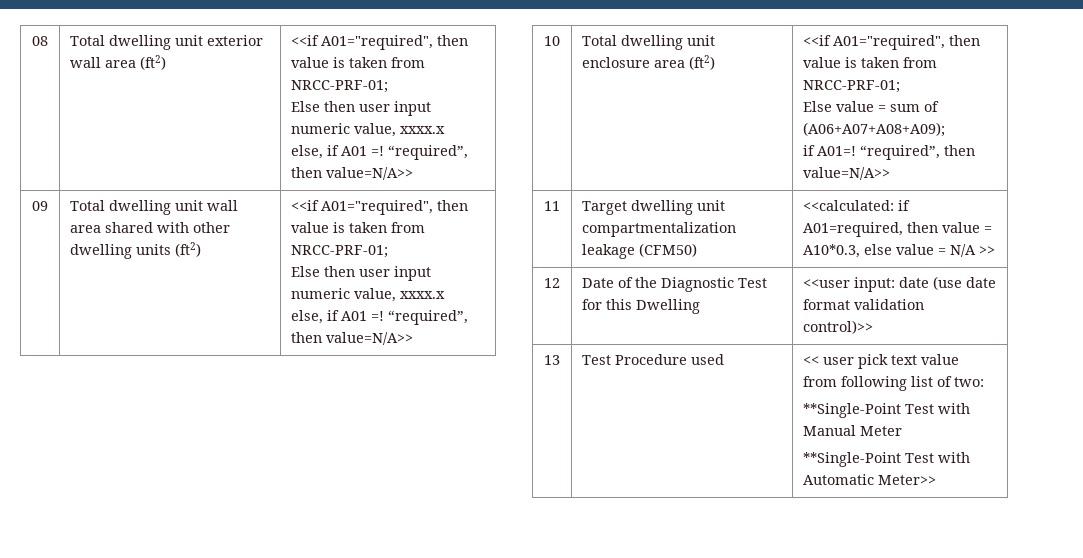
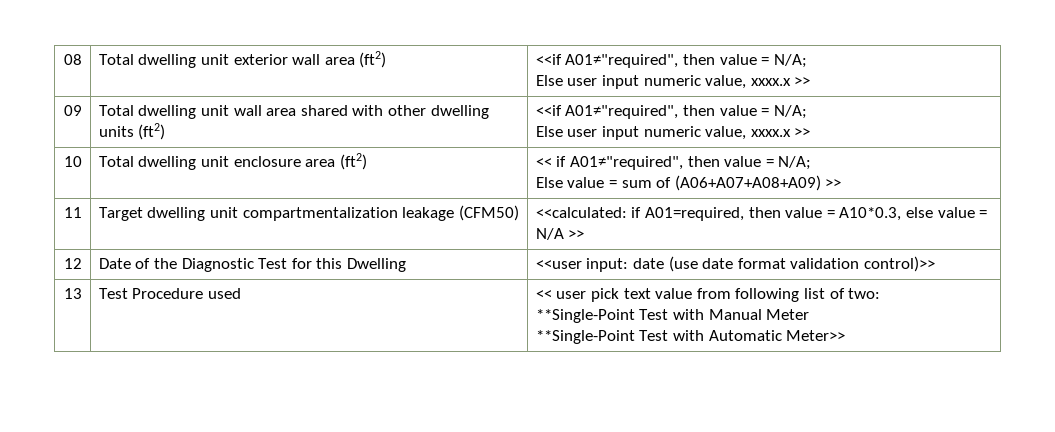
[321,35,469,50] [291,57,426,68] [291,80,389,93] [291,101,432,116] [291,123,446,137] [291,145,469,160] [291,167,414,180] A01="required", then value is taken from NRCC-PRF-01; // Else then user input numeric value, xxxx.x // else, if A01 =! “required”, then value=N/A>> -> [565,54,807,68] [535,75,811,89] A01≠"required", then value = N/A; // Else user input numeric value, xxxx.x >>
[321,200,469,215] [291,222,426,233] [291,245,389,258] [291,266,432,281] [291,288,446,302] [291,310,469,325] [291,332,414,345] A01="required", then value is taken from NRCC-PRF-01; // Else then user input numeric value, xxxx.x // else, if A01 =! “required”, then value=N/A>> -> [565,105,807,119] [535,126,811,140] A01≠"required", then value = N/A; // Else user input numeric value, xxxx.x >>
[803,35,981,50] [803,57,938,68] [803,80,901,93] <<if A01="required", then value is taken from NRCC-PRF-01; -> [535,156,812,170] << if A01≠"required", then value = N/A;
[803,122,946,137] [803,145,976,160] [803,167,891,180] (A06+A07+A08+A09); // if A01=! “required”, then value=N/A>> -> [674,175,842,191] (A06+A07+A08+A09) >>

